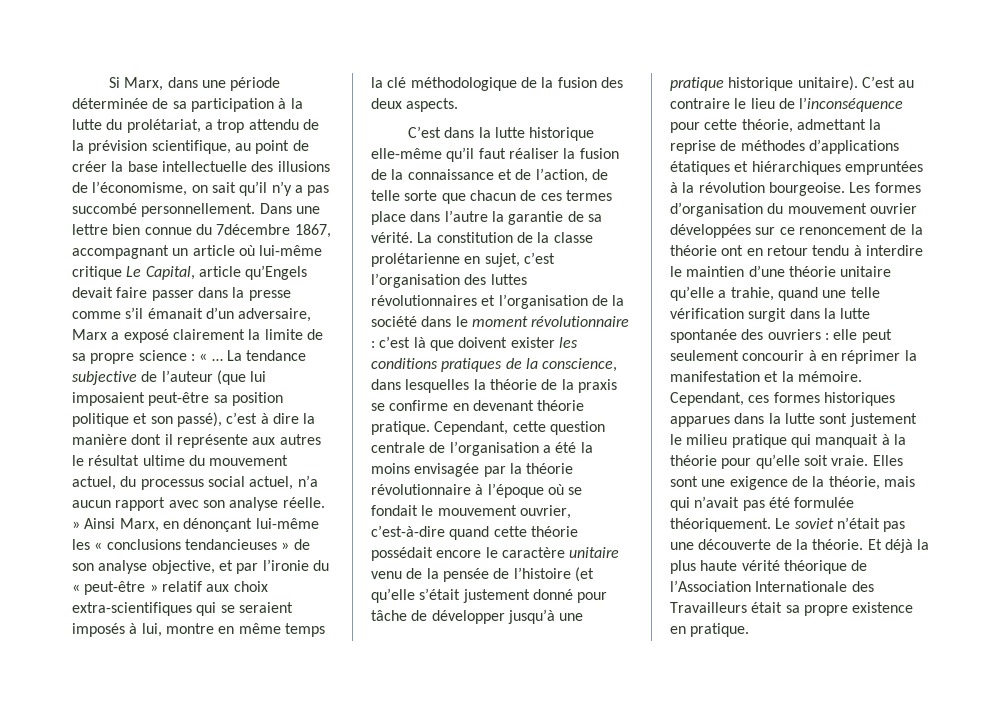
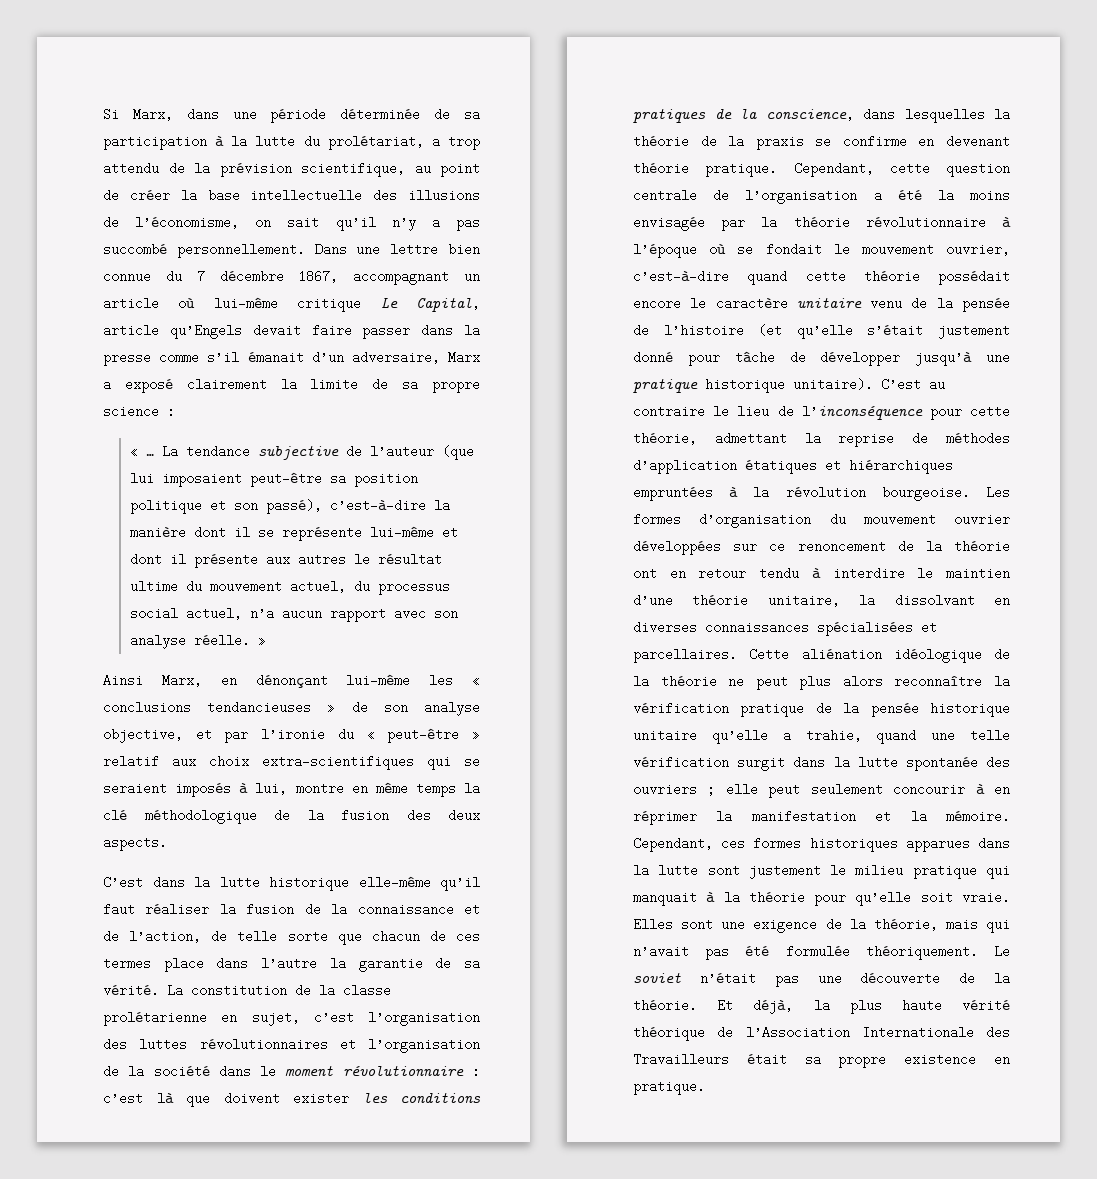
[216,224,291,235] 7décembre -> [196,270,284,283] 7 décembre
(195, 357) none -> (175, 411) //
[226,412,299,424] c’est à dire -> [329,499,426,512] c’est-à-dire
[176,434,248,448] représente -> [257,526,458,541] [129,553,258,568] se représente lui-même et dont il présente
(80, 525) none -> (266, 641) //
[808,139,899,154] d’applications -> [633,459,737,474] d’application
(836, 271) none -> [767,594,1010,607] [633,621,937,636] [633,648,1010,663] [633,675,1010,690] [633,702,1010,717] unitaire, la dissolvant en diverses connaissances spécialisées et parcellaires. Cette aliénation idéologique de la théorie ne peut plus alors reconnaître la vérification pratique de la pensée historique
[824,333,829,340] : -> [707,783,716,796] ;
[884,539,913,553] déjà -> [753,999,794,1014] déjà,

